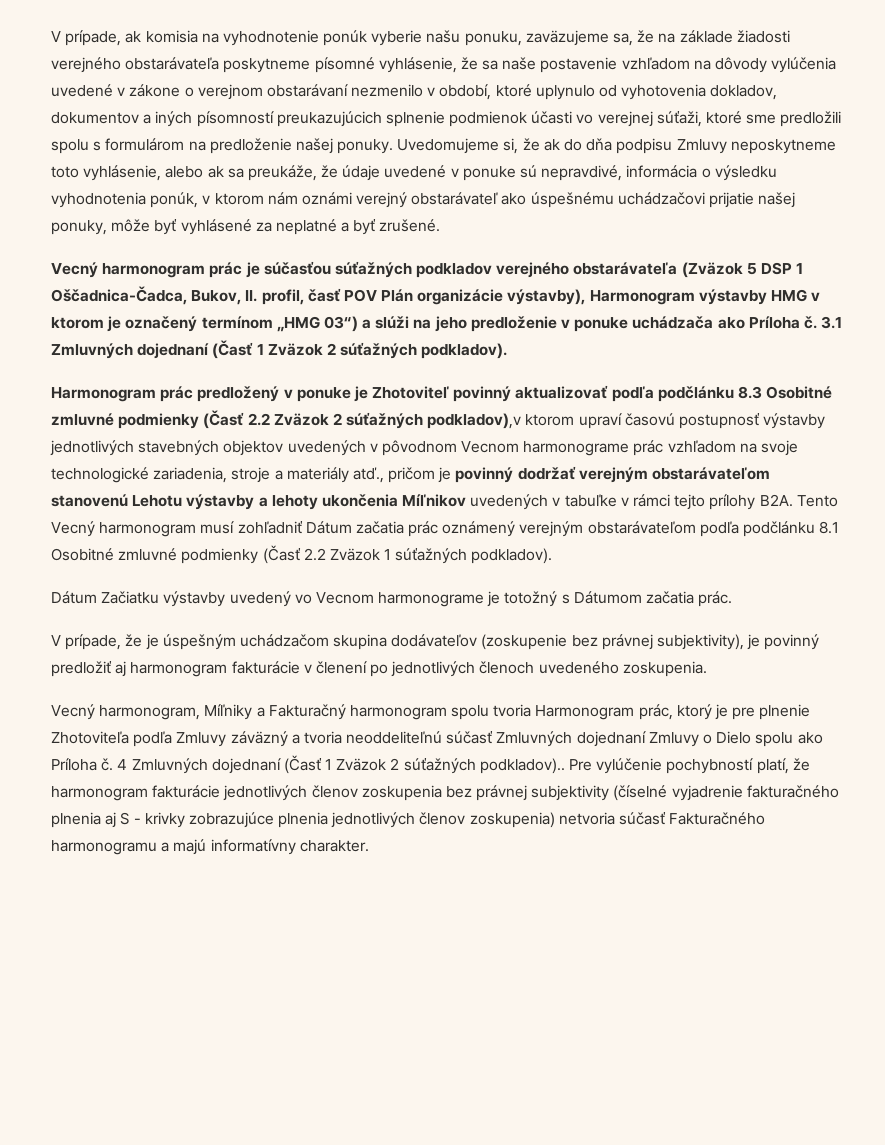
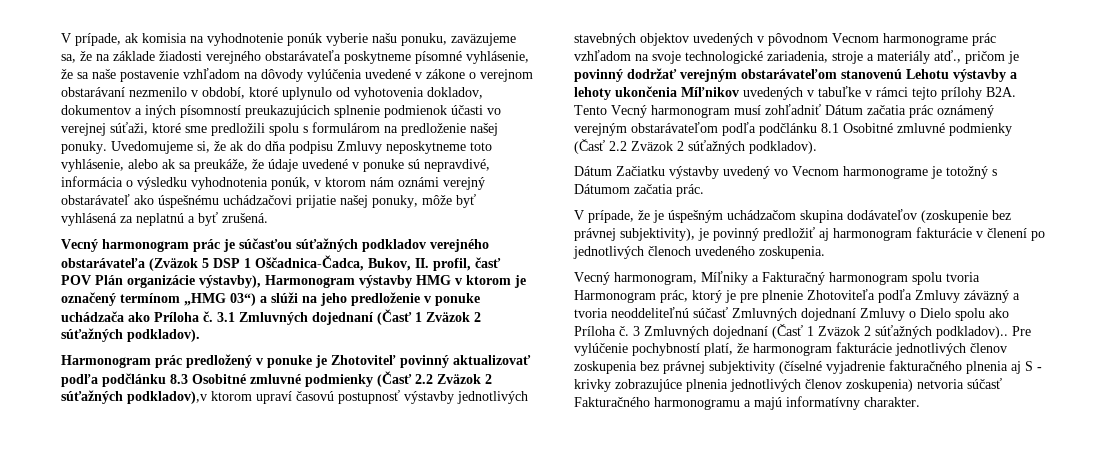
[180,219,337,235] vyhlásené za neplatné -> [61,213,184,226] vyhlásená za neplatnú
[379,219,441,232] zrušené. -> [222,213,268,223] zrušená.
[384,549,392,560] 1 -> [677,141,684,151] 2
[117,759,128,770] 4 -> [633,326,640,336] 3

